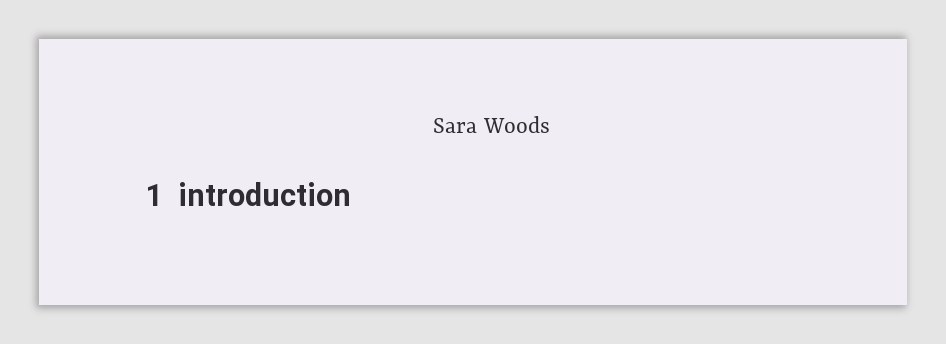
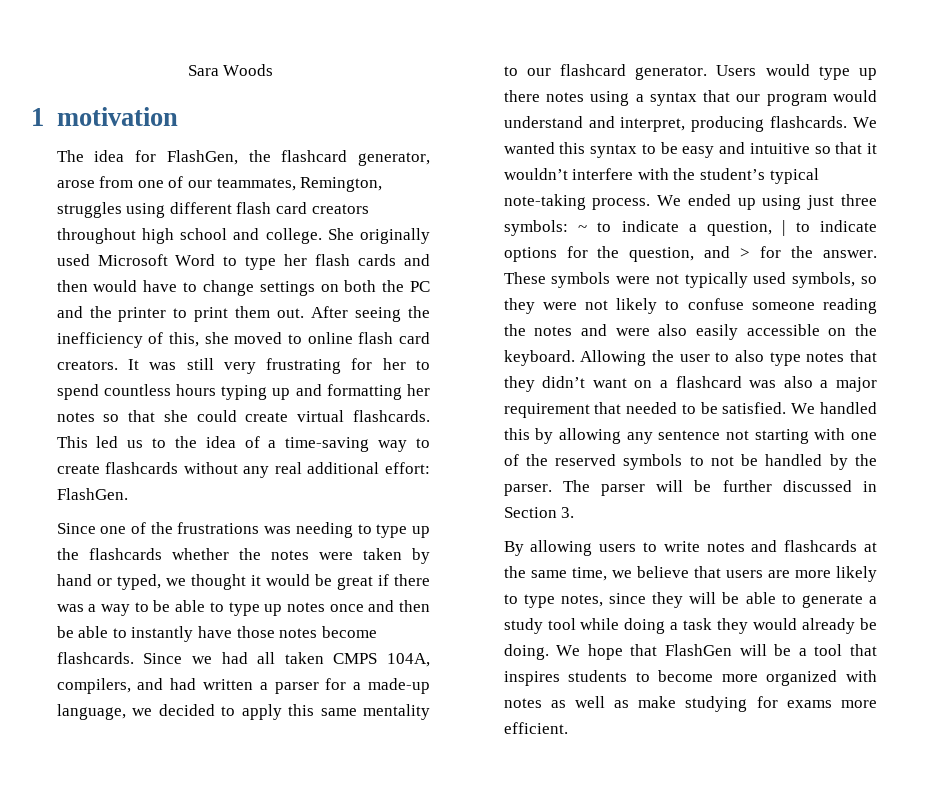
[177,182,351,206] introduction -> [56,107,178,126] [56,150,430,166] [56,176,383,192] [56,202,369,218] [56,228,430,244] [56,254,430,270] [56,280,430,296] [56,306,430,322] [56,332,430,348] [56,358,430,374] [56,384,430,400] [56,410,430,422] [56,436,430,452] [56,462,430,478] [56,488,128,500] [56,522,431,538] [56,548,430,564] [56,574,430,590] [56,600,430,616] [56,626,377,642] [56,652,430,667] [56,678,430,694] [56,704,431,720] [503,64,877,80] [503,90,877,106] [503,116,877,132] [503,142,877,158] [503,168,819,184] [503,194,877,210] [503,220,877,236] [503,246,877,262] [503,272,877,288] [503,298,877,314] [503,324,877,340] [503,350,877,366] [503,376,877,392] [503,402,877,418] [503,428,877,444] [503,454,877,470] [503,480,877,496] [503,507,575,518] [503,540,877,556] [503,566,877,582] [503,592,877,608] [503,618,877,634] [503,644,877,660] [503,670,877,686] [503,696,877,712] [503,722,568,734] motivation // The idea for FlashGen, the flashcard generator, arose from one of our teammates, Remington, struggles using different flash card creators throughout high school and college. She originally used Microsoft Word to type her flash cards and then would have to change settings on both the PC and the printer to print them out. After seeing the inefficiency of this, she moved to online flash card creators. It was still very frustrating for her to spend countless hours typing up and formatting her notes so that she could create virtual flashcards. This led us to the idea of a time-saving way to create flashcards without any real additional effort: FlashGen. // Since one of the frustrations was needing to type up the flashcards whether the notes were taken by hand or typed, we thought it would be great if there was a way to be able to type up notes once and then be able to instantly have those notes become flashcards. Since we had all taken CMPS 104A, compilers, and had written a parser for a made-up language, we decided to apply this same mentality to our flashcard generator. Users would type up there notes using a syntax that our program would understand and interpret, producing flashcards. We wanted this syntax to be easy and intuitive so that it wouldn’t interfere with the student’s typical note-taking process. We ended up using just three symbols: ~ to indicate a question, | to indicate options for the question, and > for the answer. These symbols were not typically used symbols, so they were not likely to confuse someone reading the notes and were also easily accessible on the keyboard. Allowing the user to also type notes that they didn’t want on a flashcard was also a major requirement that needed to be satisfied. We handled this by allowing any sentence not starting with one of the reserved symbols to not be handled by the parser. The parser will be further discussed in Section 3. // By allowing users to write notes and flashcards at the same time, we believe that users are more likely to type notes, since they will be able to generate a study tool while doing a task they would already be doing. We hope that FlashGen will be a tool that inspires students to become more organized with notes as well as make studying for exams more efficient.

